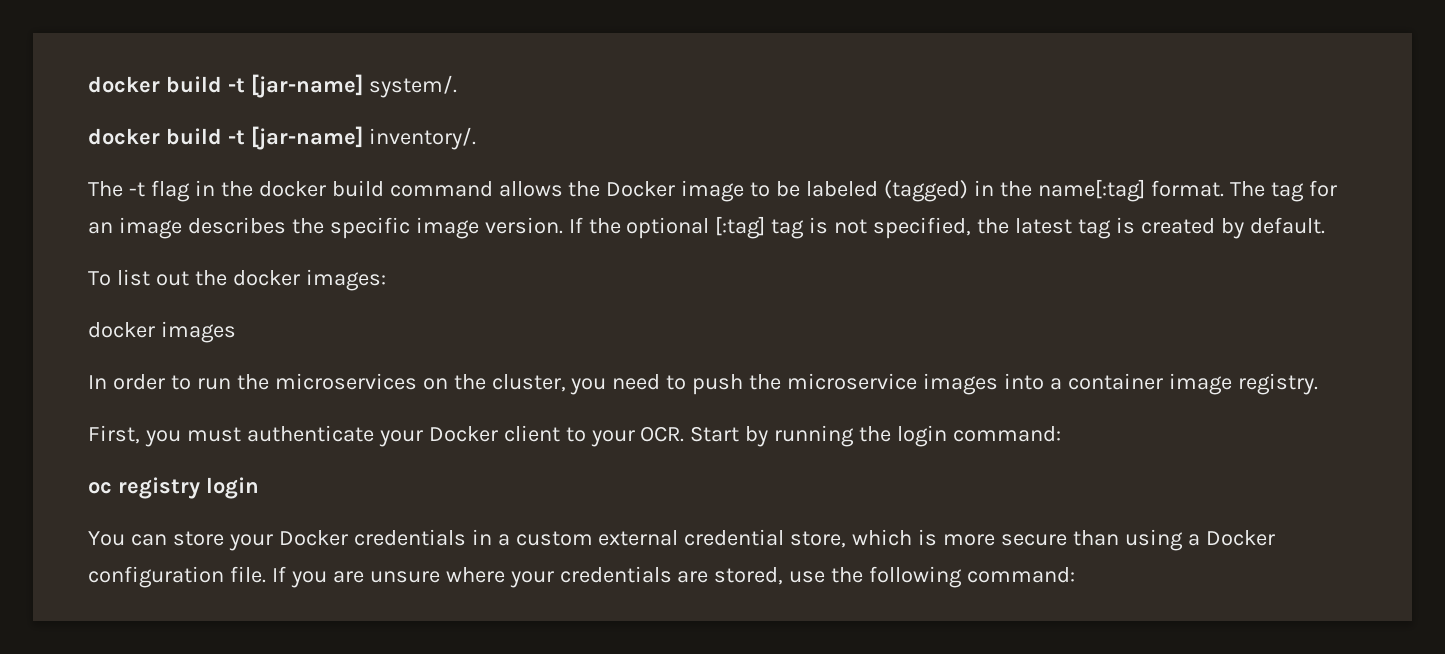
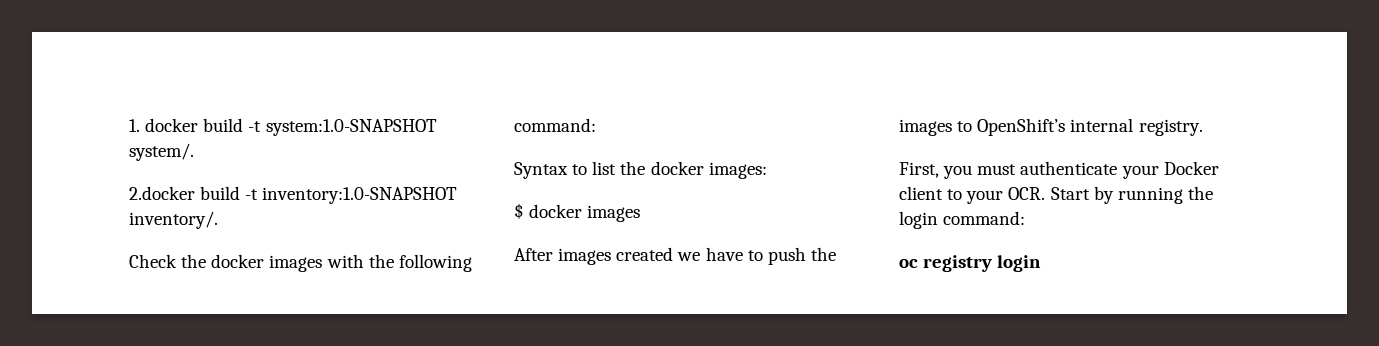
[88,74,363,98] docker build -t [jar-name] -> [129,118,437,136] 1. docker build -t system:1.0-SNAPSHOT
[88,126,363,150] docker build -t [jar-name] -> [129,186,458,204] 2.docker build -t inventory:1.0-SNAPSHOT
[88,179,1337,202] [88,216,1325,239] [88,269,189,286] The -t flag in the docker build command allows the Docker image to be labeled (tagged) in the name[:tag] format. The tag for an image describes the specific image version. If the optional [:tag] tag is not specified, the latest tag is created by default. // To list out -> [129,254,472,272] [514,118,596,132] [514,161,617,179] Check the docker images with the following command: // Syntax to list
(386, 280) none -> [514,203,524,219] $
[88,373,1232,395] In order to run the microservices on the cluster, you need to push the microservice images into a container image -> [514,247,836,265] [899,118,1134,136] After images created we have to push the images to OpenShift’s internal
[88,529,1275,551] [88,566,1076,588] // You can store your Docker credentials in a custom external credential store, which is more secure than using a Docker configuration file. If you are unsure where your credentials are stored, use the following command: -> (1042, 263) none

